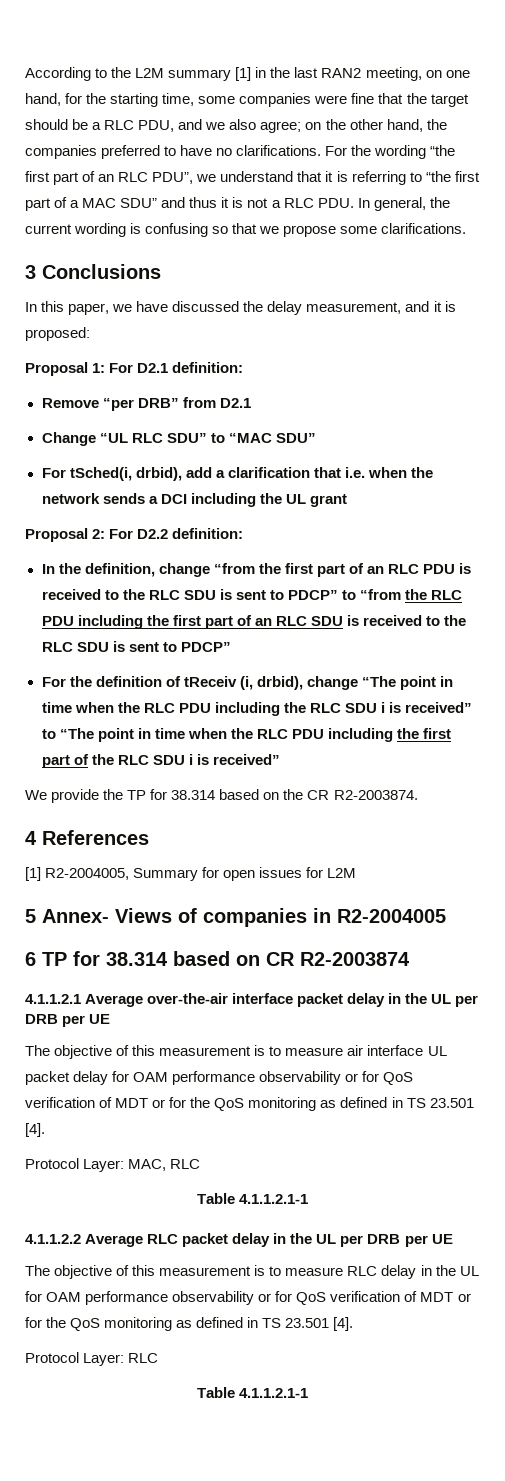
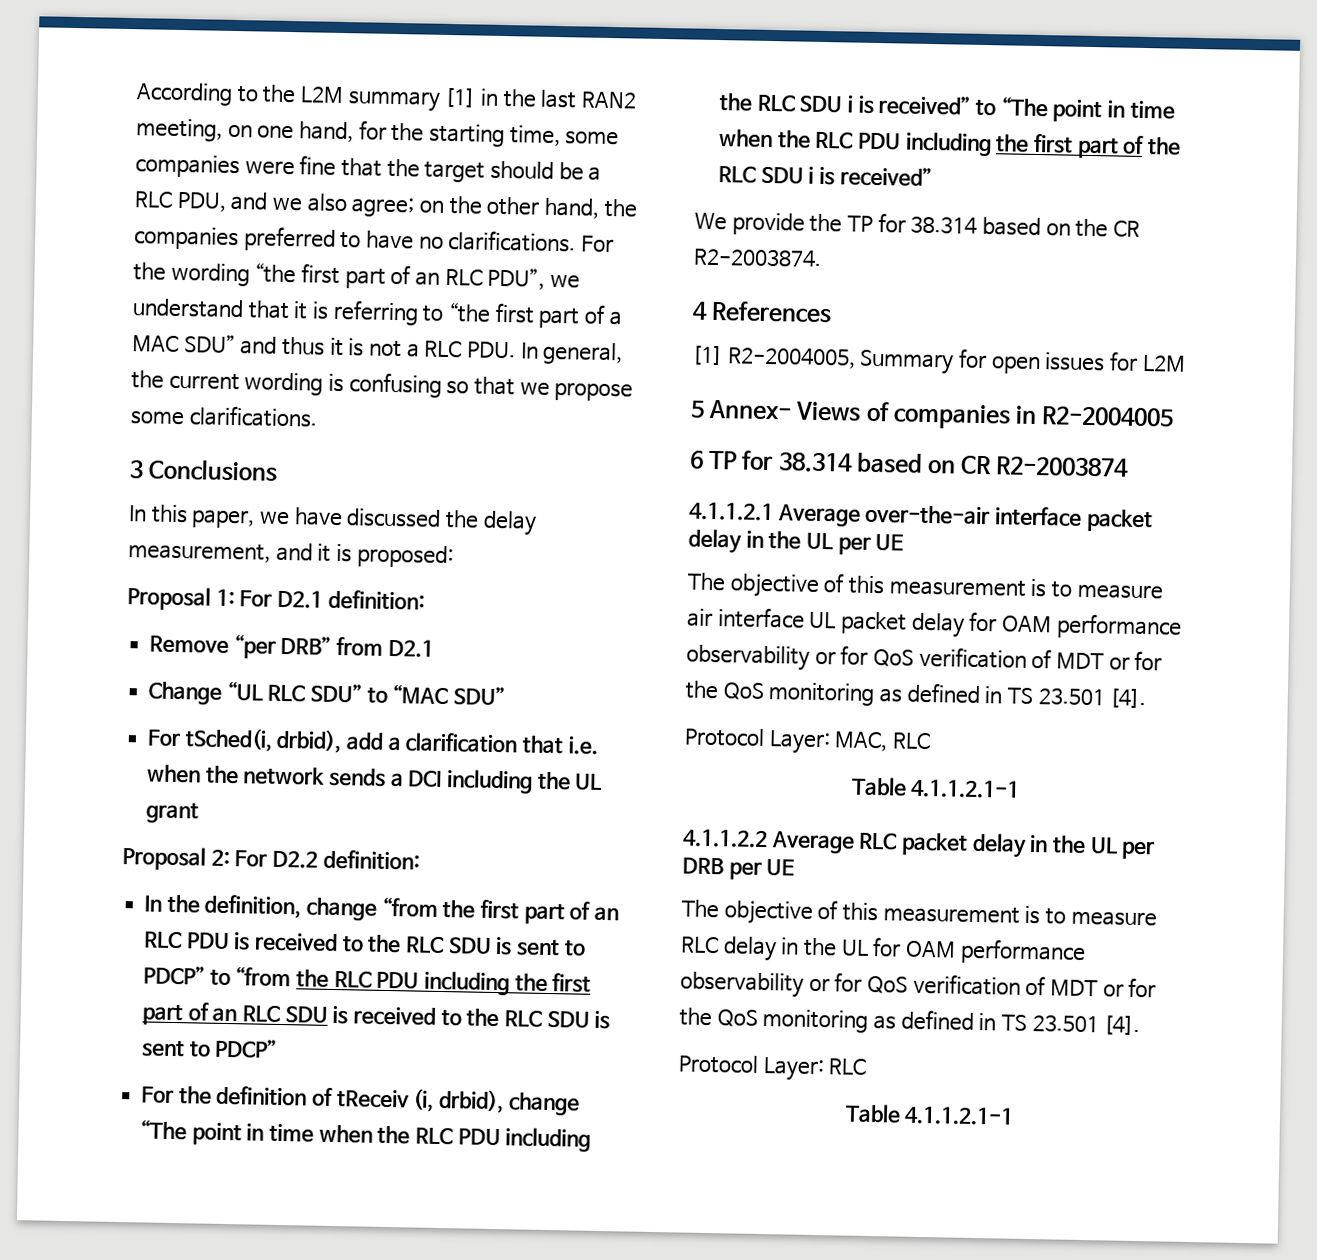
[25,1014,86,1027] DRB per -> (871, 545) none

